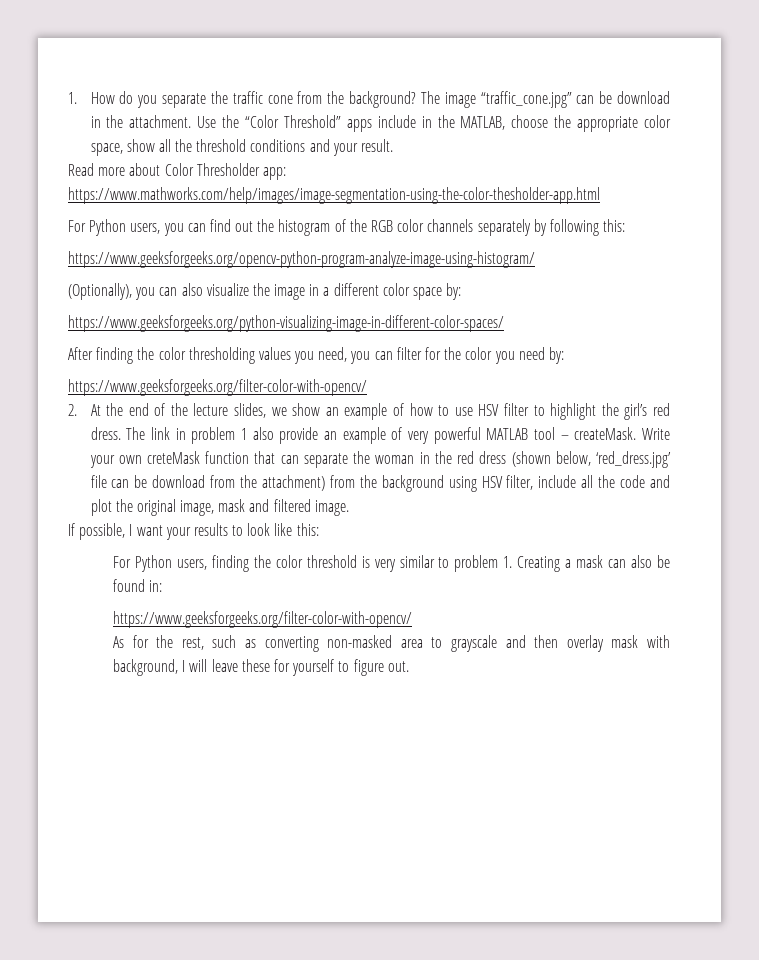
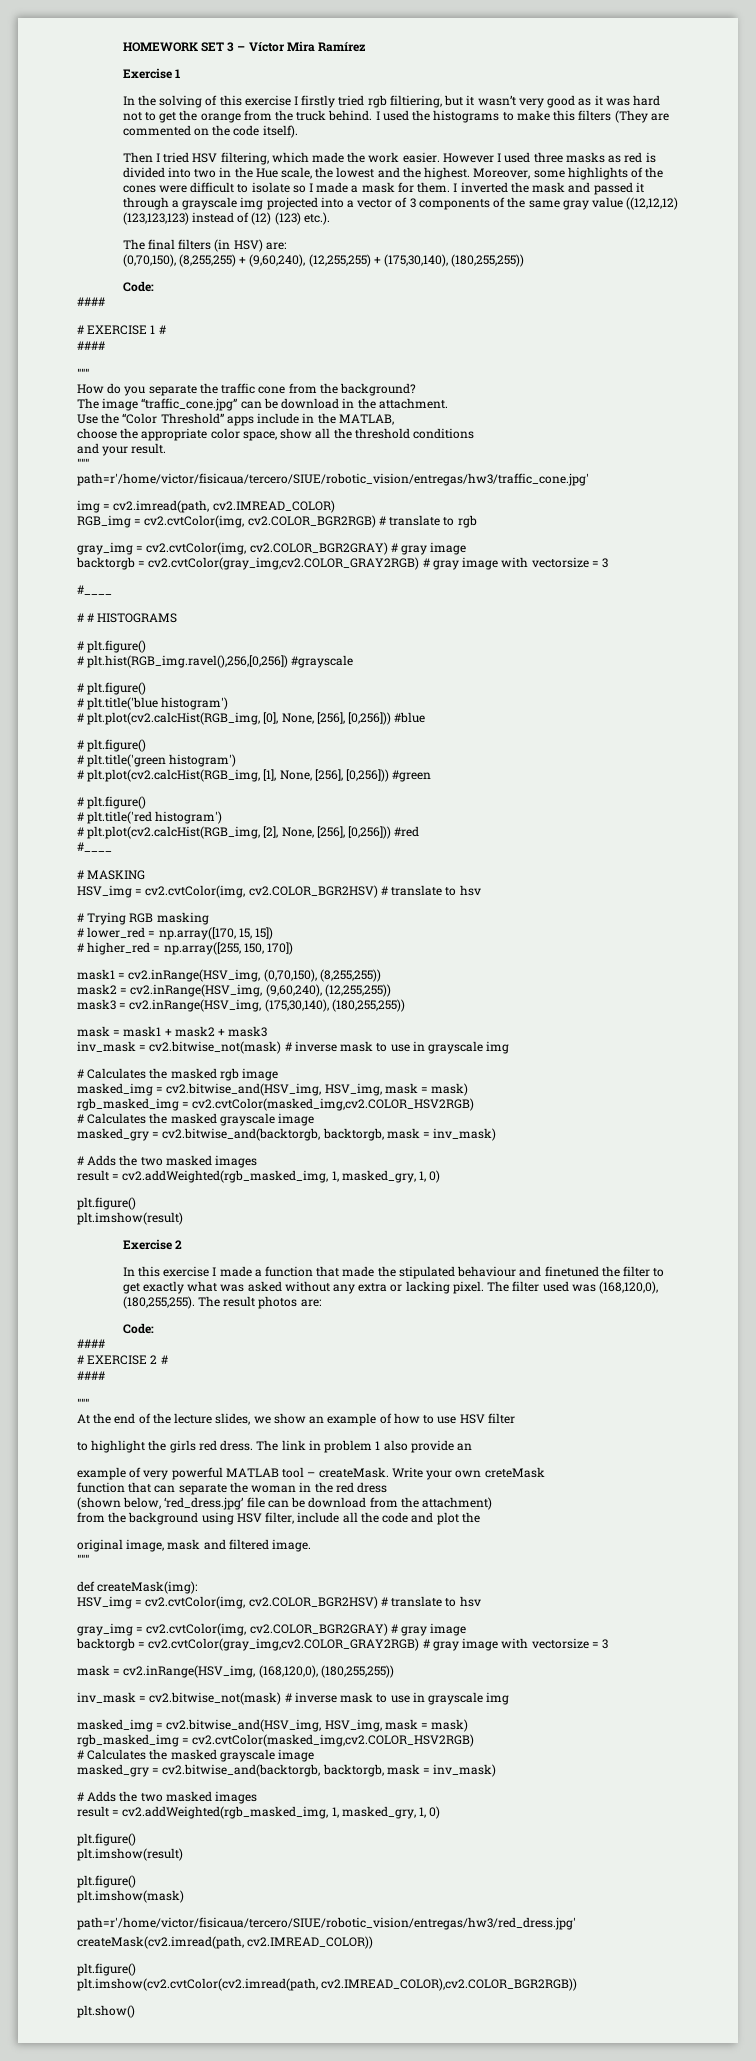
[68,92,77,104] 1. -> [122,41,366,52] [122,68,180,79] [122,95,661,108] [122,110,669,123] [122,125,298,138] [122,152,656,165] [122,167,664,180] [122,182,644,195] [122,197,679,210] [122,212,330,225] [122,239,286,252] [122,254,525,267] [122,281,154,292] [77,297,105,306] [77,325,166,335] [77,341,105,350] [77,368,89,378] HOMEWORK SET 3 – Víctor Mira Ramírez // Exercise 1 // In the solving of this exercise I firstly tried rgb filtiering, but it wasn’t very good as it was hard not to get the orange from the truck behind. I used the histograms to make this filters (They are commented on the code itself). // Then I tried HSV filtering, which made the work easier. However I used three masks as red is divided into two in the Hue scale, the lowest and the highest. Moreover, some highlights of the cones were difficult to isolate so I made a mask for them. I inverted the mask and passed it through a grayscale img projected into a vector of 3 components of the same gray value ((12,12,12) (123,123,123) instead of (12) (123) etc.). // The final filters (in HSV) are: // (0,70,150), (8,255,255) + (9,60,240), (12,255,255) + (175,30,140), (180,255,255)) // Code: // #### // # EXERCISE 1 # // #### // """ //
(417, 99) none -> (417, 389) //
(192, 121) none -> (448, 403) //
(506, 123) none -> (394, 419) //
(306, 145) none -> (475, 433) //
[68,163,286,180] [68,187,600,204] [68,219,626,236] [68,251,535,268] [68,283,462,300] [68,315,504,332] [68,347,564,364] [68,379,367,396] [68,404,77,416] Read more about Color Thresholder app: https://www.mathworks.com/help/images/image-segmentation-using-the-color-thesholder-app.html // For Python users, you can find out the histogram of the RGB color channels separately by following this: // https://www.geeksforgeeks.org/opencv-python-program-analyze-image-using-histogram/ // (Optionally), you can also visualize the image in a different color space by: // https://www.geeksforgeeks.org/python-visualizing-image-in-different-color-spaces/ // After finding the color thresholding values you need, you can filter for the color you need by: // https://www.geeksforgeeks.org/filter-color-with-opencv/ // 2. -> [77,458,89,468] [77,473,589,486] [77,500,335,513] [77,515,477,528] [77,542,467,555] [76,557,609,570] [77,585,112,595] [77,613,178,623] [77,640,147,653] [77,655,354,668] [77,682,147,695] [77,697,229,710] [77,712,426,725] [77,739,147,752] [77,754,237,767] [77,769,432,782] [77,796,147,809] [77,811,223,824] [77,826,420,839] [77,842,112,852] [77,870,146,880] [77,885,481,898] [77,912,209,925] [77,927,274,940] [77,942,294,955] [77,969,381,982] [77,984,391,997] [77,999,405,1012] [77,1026,268,1037] [77,1041,510,1054] [77,1068,279,1081] [77,1083,469,1096] [77,1098,475,1111] [77,1113,315,1126] [77,1128,497,1141] [77,1155,258,1168] [77,1170,441,1183] [77,1197,136,1210] [77,1212,183,1225] [122,1239,182,1250] [122,1266,665,1279] [122,1281,659,1294] [122,1296,321,1309] [122,1323,154,1334] [77,1339,105,1348] [77,1355,168,1365] [77,1371,105,1380] [77,1398,89,1408] """ // path=r'/home/victor/fisicaua/tercero/SIUE/robotic_vision/entregas/hw3/traffic_cone.jpg' // img = cv2.imread(path, cv2.IMREAD_COLOR) // RGB_img = cv2.cvtColor(img, cv2.COLOR_BGR2RGB) # translate to rgb // gray_img = cv2.cvtColor(img, cv2.COLOR_BGR2GRAY) # gray image // backtorgb = cv2.cvtColor(gray_img,cv2.COLOR_GRAY2RGB) # gray image with vectorsize = 3 // #____ // # # HISTOGRAMS // # plt.figure() // # plt.hist(RGB_img.ravel(),256,[0,256]) #grayscale // # plt.figure() // # plt.title('blue histogram') // # plt.plot(cv2.calcHist(RGB_img, [0], None, [256], [0,256])) #blue // # plt.figure() // # plt.title('green histogram') // # plt.plot(cv2.calcHist(RGB_img, [1], None, [256], [0,256])) #green // # plt.figure() // # plt.title('red histogram') // # plt.plot(cv2.calcHist(RGB_img, [2], None, [256], [0,256])) #red // #____ // # MASKING // HSV_img = cv2.cvtColor(img, cv2.COLOR_BGR2HSV) # translate to hsv // # Trying RGB masking // # lower_red = np.array([170, 15, 15]) // # higher_red = np.array([255, 150, 170]) // mask1 = cv2.inRange(HSV_img, (0,70,150), (8,255,255)) // mask2 = cv2.inRange(HSV_img, (9,60,240), (12,255,255)) // mask3 = cv2.inRange(HSV_img, (175,30,140), (180,255,255)) // mask = mask1 + mask2 + mask3 // inv_mask = cv2.bitwise_not(mask) # inverse mask to use in grayscale img // # Calculates the masked rgb image // masked_img = cv2.bitwise_and(HSV_img, HSV_img, mask = mask) // rgb_masked_img = cv2.cvtColor(masked_img,cv2.COLOR_HSV2RGB) // # Calculates the masked grayscale image // masked_gry = cv2.bitwise_and(backtorgb, backtorgb, mask = inv_mask) // # Adds the two masked images // result = cv2.addWeighted(rgb_masked_img, 1, masked_gry, 1, 0) // plt.figure() // plt.imshow(result) // Exercise 2 // In this exercise I made a function that made the stipulated behaviour and finetuned the filter to get exactly what was asked without any extra or lacking pixel. The filter used was (168,120,0), (180,255,255). The result photos are: // Code: // #### // # EXERCISE 2 # // #### // """ //
(530, 409) none -> (515, 1418) //
[624,403,648,420] girl’s -> [169,1440,196,1453] girls
(337, 435) none -> (473, 1447) //
(200, 457) none -> (545, 1472) //
(507, 457) none -> (388, 1487) //
(325, 483) none -> (493, 1503) //
(133, 505) none -> (480, 1517) //
[68,523,319,540] [113,555,671,572] [113,579,163,592] [113,611,413,628] [113,635,670,652] [113,659,409,676] If possible, I want your results to look like this: // For Python users, finding the color threshold is very similar to problem 1. Creating a mask can also be found in: // https://www.geeksforgeeks.org/filter-color-with-opencv/ // As for the rest, such as converting non-masked area to grayscale and then overlay mask with background, I will leave these for yourself to figure out. -> [77,1554,89,1564] [77,1581,198,1594] [77,1596,481,1609] [77,1623,467,1636] [76,1638,609,1651] [77,1665,394,1678] [77,1692,510,1705] [77,1719,469,1732] [77,1734,475,1747] [77,1749,315,1762] [77,1764,497,1777] [77,1791,258,1804] [77,1806,441,1819] [77,1833,136,1846] [77,1848,183,1861] [77,1875,136,1888] [77,1890,184,1903] [77,1917,576,1930] [77,1936,374,1949] [77,1963,136,1976] [77,1978,578,1991] [77,2005,135,2018] """ // def createMask(img): // HSV_img = cv2.cvtColor(img, cv2.COLOR_BGR2HSV) # translate to hsv // gray_img = cv2.cvtColor(img, cv2.COLOR_BGR2GRAY) # gray image // backtorgb = cv2.cvtColor(gray_img,cv2.COLOR_GRAY2RGB) # gray image with vectorsize = 3 // mask = cv2.inRange(HSV_img, (168,120,0), (180,255,255)) // inv_mask = cv2.bitwise_not(mask) # inverse mask to use in grayscale img // masked_img = cv2.bitwise_and(HSV_img, HSV_img, mask = mask) // rgb_masked_img = cv2.cvtColor(masked_img,cv2.COLOR_HSV2RGB) // # Calculates the masked grayscale image // masked_gry = cv2.bitwise_and(backtorgb, backtorgb, mask = inv_mask) // # Adds the two masked images // result = cv2.addWeighted(rgb_masked_img, 1, masked_gry, 1, 0) // plt.figure() // plt.imshow(result) // plt.figure() // plt.imshow(mask) // path=r'/home/victor/fisicaua/tercero/SIUE/robotic_vision/entregas/hw3/red_dress.jpg' // createMask(cv2.imread(path, cv2.IMREAD_COLOR)) // plt.figure() // plt.imshow(cv2.cvtColor(cv2.imread(path, cv2.IMREAD_COLOR),cv2.COLOR_BGR2RGB)) // plt.show()

